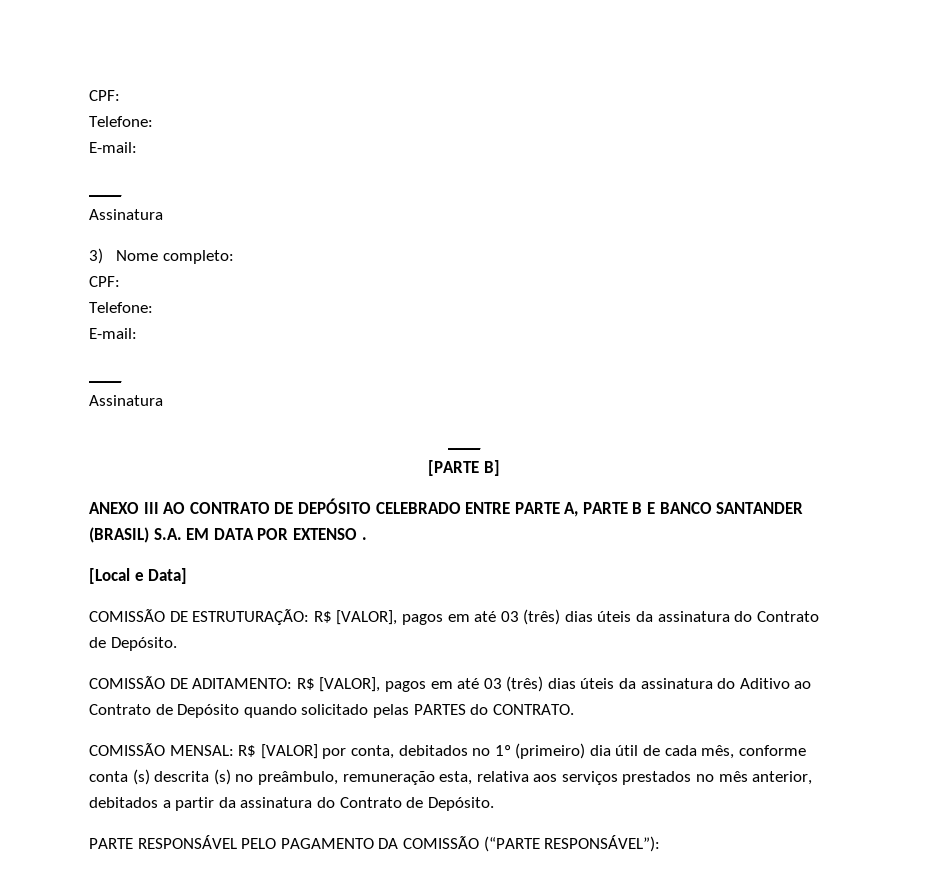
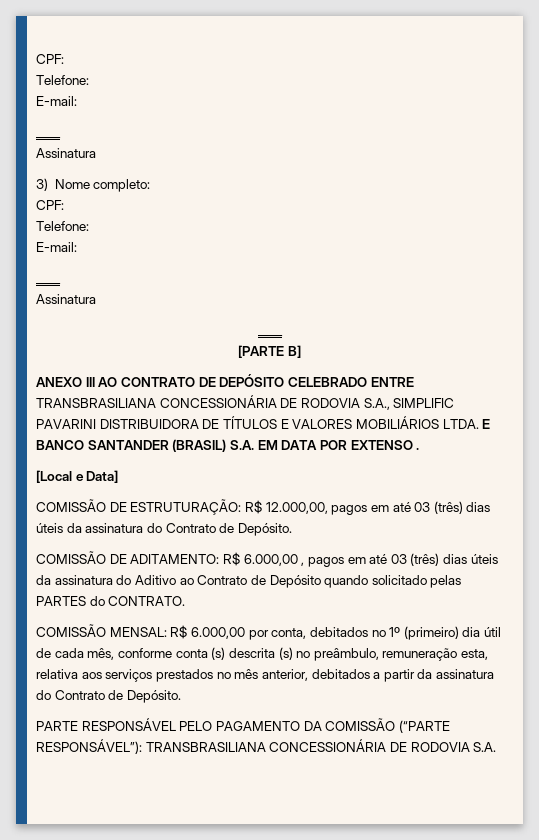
[514,502,643,517] PARTE A, PARTE B -> [36,395,455,410] [36,416,479,429] TRANSBRASILIANA CONCESSIONÁRIA DE RODOVIA S.A., SIMPLIFIC PAVARINI DISTRIBUIDORA DE TÍTULOS E VALORES MOBILIÁRIOS LTDA.
[336,610,398,625] [VALOR], -> [265,502,328,514] 12.000,00,
[319,677,381,692] [VALOR], -> [243,554,305,566] 6.000,00 ,
[260,744,318,759] [VALOR] -> [190,627,245,639] 6.000,00
(661, 843) none -> [145,739,497,752] TRANSBRASILIANA CONCESSIONÁRIA DE RODOVIA S.A.

